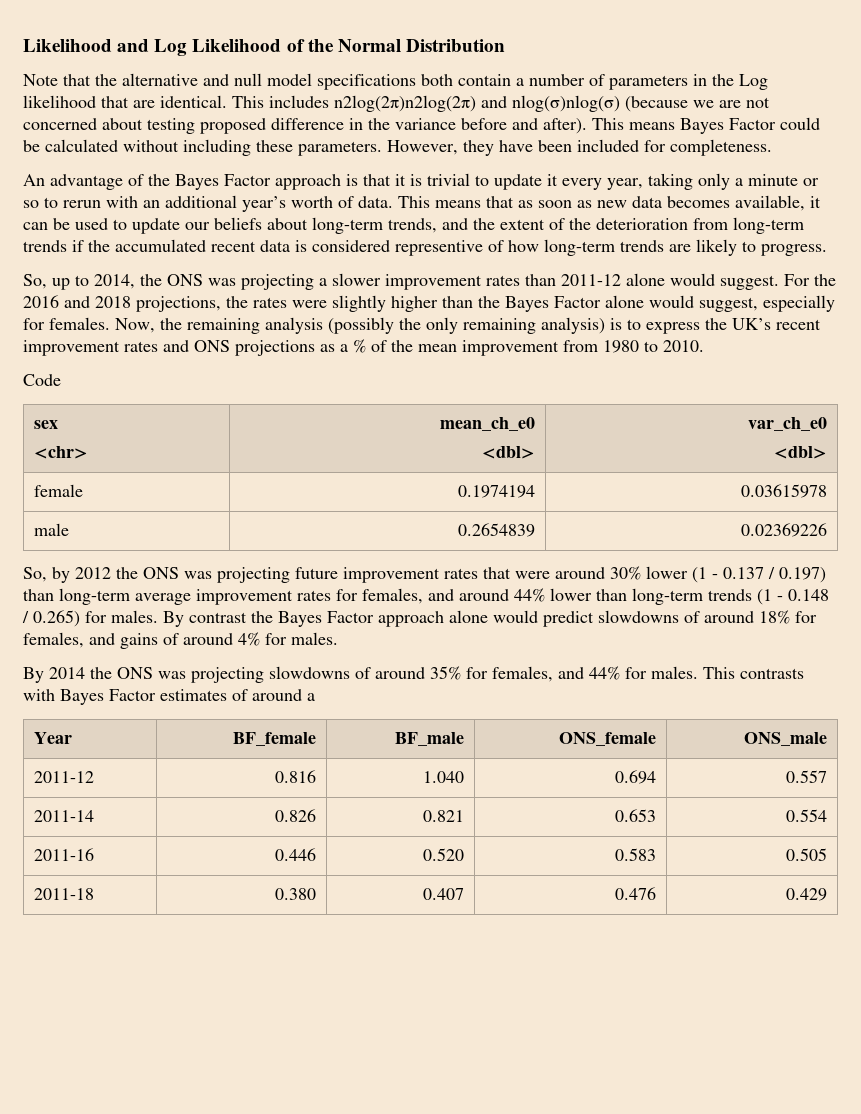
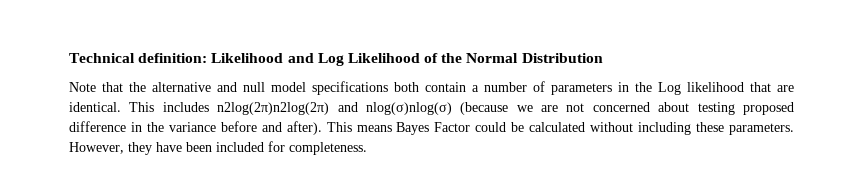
(23, 45) none -> [69,53,208,63] Technical definition:
[23,173,819,190] [23,195,821,212] [23,217,804,234] [23,239,827,256] [23,273,836,290] [23,295,835,312] [23,317,821,334] [23,339,704,356] [23,374,61,386] [33,420,58,429] [33,446,88,459] [440,417,536,431] [482,446,536,459] [748,417,828,431] [774,446,828,459] [33,484,83,497] [458,485,536,498] [741,484,828,498] [33,523,69,536] [458,523,536,537] [741,523,828,537] [23,566,826,583] [23,588,829,605] [22,610,817,627] [23,632,338,649] [23,666,804,683] [23,689,315,705] [33,732,72,744] [233,732,317,746] [395,732,465,746] [559,732,657,746] [744,732,828,746] [33,771,94,783] [275,770,317,783] [423,771,465,783] [615,770,657,784] [786,770,828,783] [33,810,94,822] [275,809,317,822] [423,810,465,822] [615,809,657,822] [786,809,828,822] [33,848,94,861] [275,848,317,861] [423,848,465,861] [615,848,657,861] [786,848,828,861] [33,888,94,900] [275,888,317,900] [423,888,465,900] [615,887,657,900] [786,888,828,901] // An advantage of the Bayes Factor approach is that it is trivial to update it every year, taking only a minute or so to rerun with an additional year’s worth of data. This means that as soon as new data becomes available, it can be used to update our beliefs about long-term trends, and the extent of the deterioration from long-term trends if the accumulated recent data is considered representive of how long-term trends are likely to progress. // So, up to 2014, the ONS was projecting a slower improvement rates than 2011-12 alone would suggest. For the 2016 and 2018 projections, the rates were slightly higher than the Bayes Factor alone would suggest, especially for females. Now, the remaining analysis (possibly the only remaining analysis) is to express the UK’s recent improvement rates and ONS projections as a % of the mean improvement from 1980 to 2010. // Code // sex // <chr> | mean_ch_e0 // <dbl> | var_ch_e0 // <dbl> // female | 0.1974194 | 0.03615978 // male | 0.2654839 | 0.02369226 // So, by 2012 the ONS was projecting future improvement rates that were around 30% lower (1 - 0.137 / 0.197) than long-term average improvement rates for females, and around 44% lower than long-term trends (1 - 0.148 / 0.265) for males. By contrast the Bayes Factor approach alone would predict slowdowns of around 18% for females, and gains of around 4% for males. // By 2014 the ONS was projecting slowdowns of around 35% for females, and 44% for males. This contrasts with Bayes Factor estimates of around a // Year | BF_female | BF_male | ONS_female | ONS_male // 2011-12 | 0.816 | 1.040 | 0.694 | 0.557 // 2011-14 | 0.826 | 0.821 | 0.653 | 0.554 // 2011-16 | 0.446 | 0.520 | 0.583 | 0.505 // 2011-18 | 0.380 | 0.407 | 0.476 | 0.429 -> (367, 148) none

